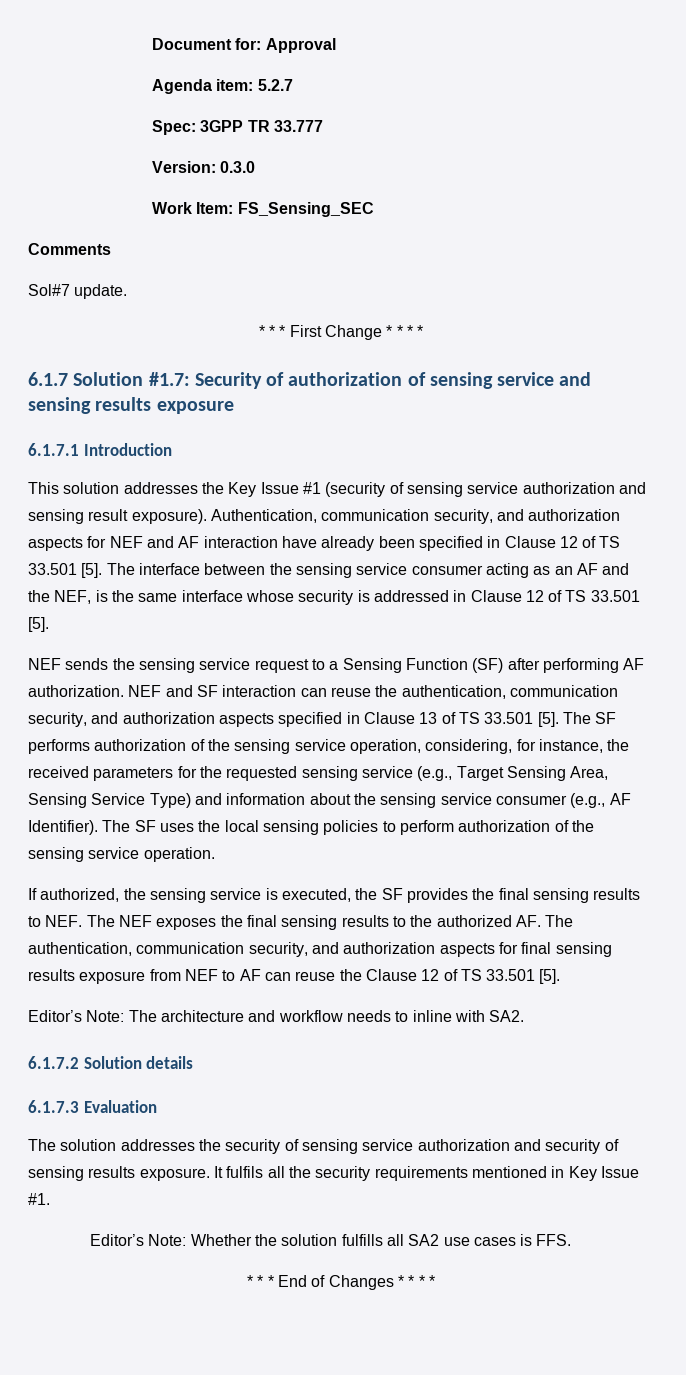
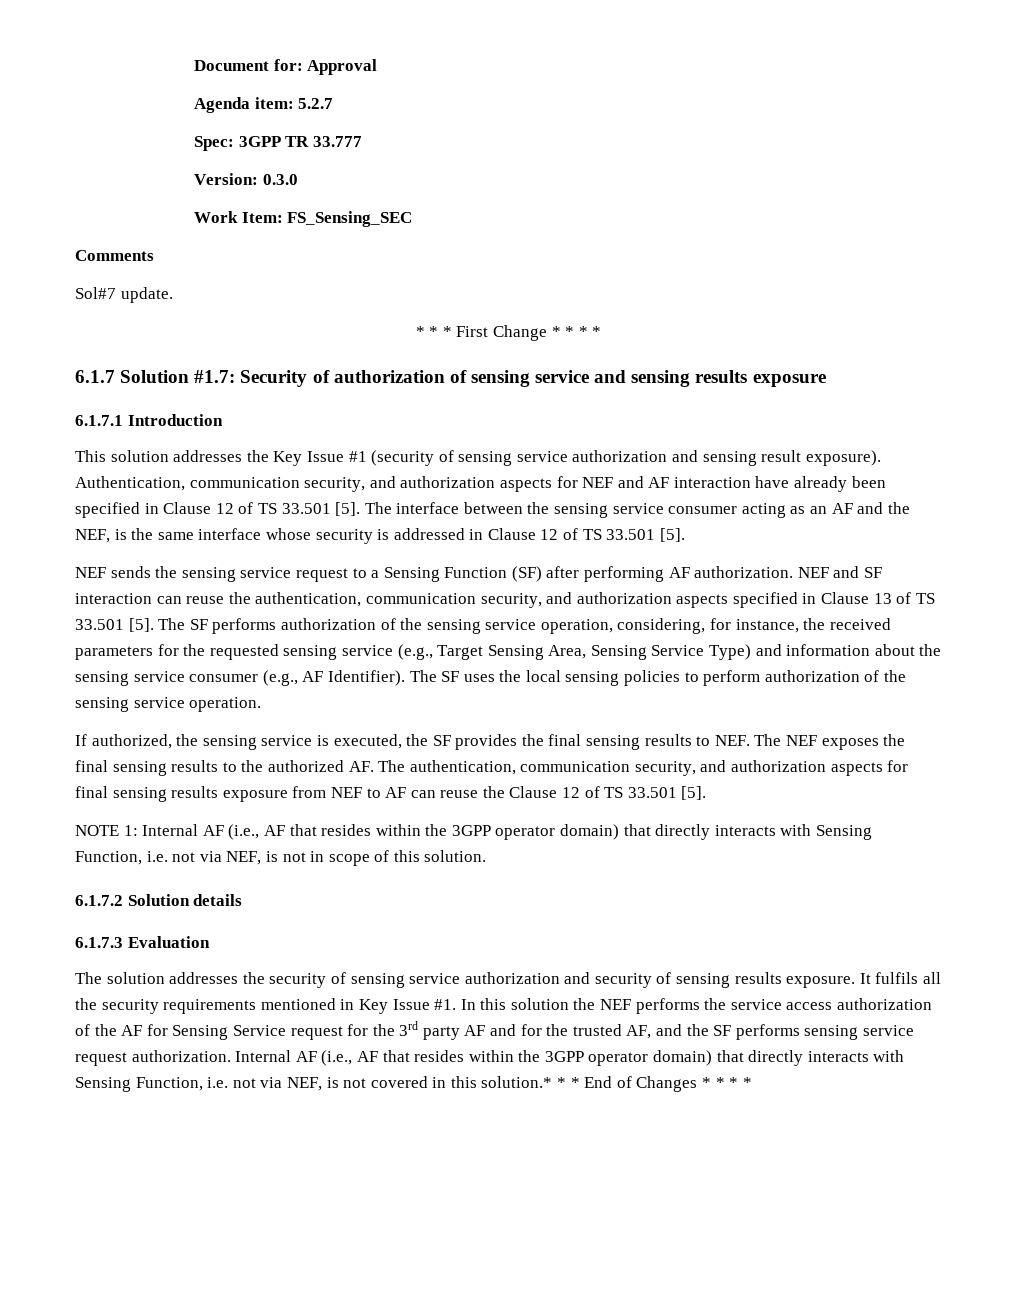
[28,1010,525,1022] Editor’s Note: The architecture and workflow needs to inline with SA2. -> [75,824,873,840] [75,850,487,866] NOTE 1: Internal AF (i.e., AF that resides within the 3GPP operator domain) that directly interacts with Sensing Function, i.e. not via NEF, is not in scope of this solution.
[89,1234,572,1246] [247,1275,254,1287] // Editor’s Note: Whether the solution fulfills all SA2 use cases is FFS. // * -> [460,998,933,1014] [75,1021,914,1040] [75,1050,905,1066] [75,1076,553,1092] In this solution the NEF performs the service access authorization of the AF for Sensing Service request for the 3rd party AF and for the trusted AF, and the SF performs sensing service request authorization. Internal AF (i.e., AF that resides within the 3GPP operator domain) that directly interacts with Sensing Function, i.e. not via NEF, is not covered in this solution.*

